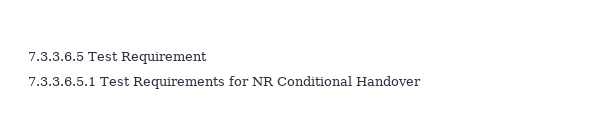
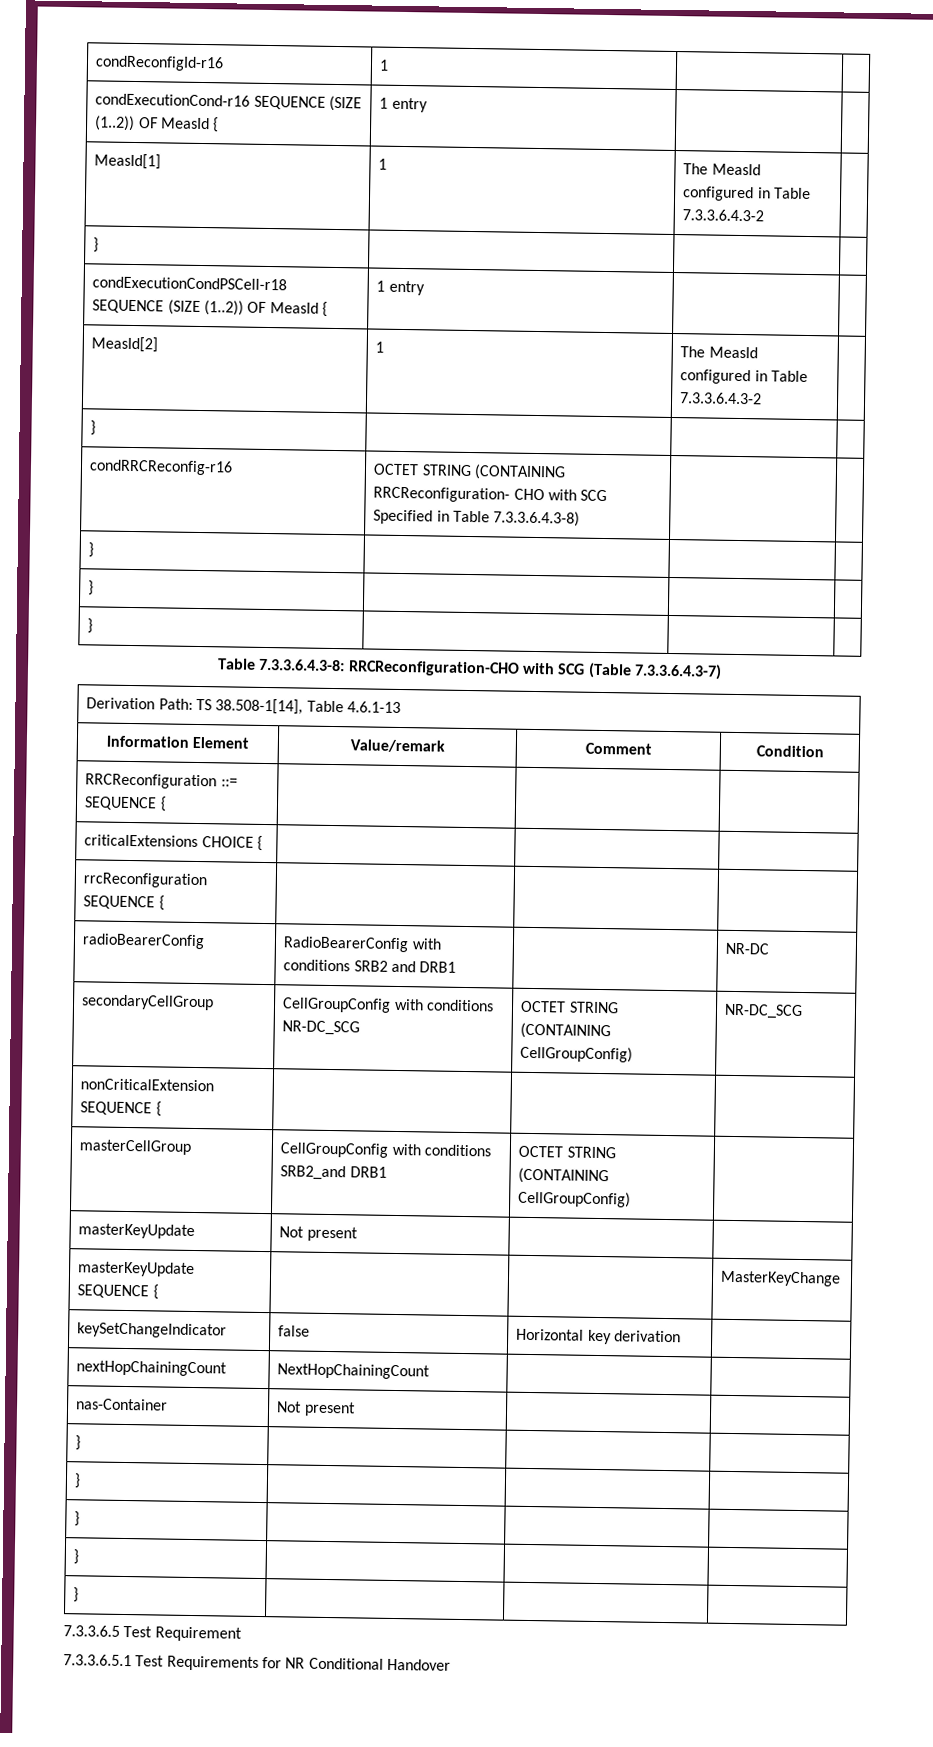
(28, 56) none -> [95,55,225,72] [379,59,390,71] [95,93,362,112] [94,115,220,133] [379,97,428,113] [94,153,162,170] [378,158,388,170] [683,163,761,176] [683,186,811,202] [682,209,765,222] [93,237,100,253] [92,276,288,291] [92,299,328,317] [376,280,425,296] [91,336,159,353] [375,341,385,353] [680,346,758,359] [680,369,808,385] [680,392,763,405] [90,420,97,436] [89,459,234,476] [373,463,566,481] [373,486,608,503] [373,509,581,527] [88,542,95,558] [88,580,95,596] [87,618,94,634] [218,658,722,680] [86,697,401,715] [105,735,250,749] [349,739,445,753] [584,742,652,755] [755,745,824,758] [85,773,238,790] [84,796,167,812] [84,834,263,851] [83,872,208,889] [83,895,165,911] [82,933,206,950] [283,936,442,953] [283,959,457,973] [725,942,770,955] [81,994,215,1011] [282,997,494,1013] [282,1020,361,1036] [520,1000,619,1014] [520,1022,612,1040] [520,1045,634,1063] [724,1003,804,1020] [80,1078,215,1092] [80,1101,162,1117] [79,1139,193,1155] [280,1142,491,1158] [280,1165,387,1181] [518,1145,616,1159] [518,1167,610,1185] [518,1190,632,1208] [78,1223,196,1240] [279,1226,358,1242] [77,1261,196,1278] [77,1284,159,1300] [720,1270,842,1287] [77,1322,228,1339] [278,1325,311,1337] [516,1328,681,1345] [76,1360,228,1377] [277,1363,431,1380] [76,1398,169,1411] [276,1401,356,1417] [75,1435,82,1451] [74,1473,82,1489] [74,1511,81,1527] [73,1549,80,1565] [73,1587,80,1603] condReconfigId-r16 | 1 | | // condExecutionCond-r16 SEQUENCE (SIZE (1..2)) OF MeasId { | 1 entry | | // MeasId[1] | 1 | The MeasId configured in Table 7.3.3.6.4.3-2 | // } | | | // condExecutionCondPSCell-r18 SEQUENCE (SIZE (1..2)) OF MeasId { | 1 entry | | // MeasId[2] | 1 | The MeasId configured in Table 7.3.3.6.4.3-2 | // } | | | // condRRCReconfig-r16 | OCTET STRING (CONTAINING RRCReconfiguration- CHO with SCG Specified in Table 7.3.3.6.4.3-8) | | // } | | | // } | | | // } | | | // Table 7.3.3.6.4.3-8: RRCReconfiguration-CHO with SCG (Table 7.3.3.6.4.3-7) // Derivation Path: TS 38.508-1[14], Table 4.6.1-13 // Information Element | Value/remark | Comment | Condition // RRCReconfiguration ::= SEQUENCE { | | | // criticalExtensions CHOICE { | | | // rrcReconfiguration SEQUENCE { | | | // radioBearerConfig | RadioBearerConfig with conditions SRB2 and DRB1 | | NR-DC // secondaryCellGroup | CellGroupConfig with conditions NR-DC_SCG | OCTET STRING (CONTAINING CellGroupConfig) | NR-DC_SCG // nonCriticalExtension SEQUENCE { | | | // masterCellGroup | CellGroupConfig with conditions SRB2_and DRB1 | OCTET STRING (CONTAINING CellGroupConfig) | // masterKeyUpdate | Not present | | // masterKeyUpdate SEQUENCE { | | | MasterKeyChange // keySetChangeIndicator | false | Horizontal key derivation | // nextHopChainingCount | NextHopChainingCount | | // nas-Container | Not present | | // } | | | // } | | | // } | | | // } | | | // } | | | //

